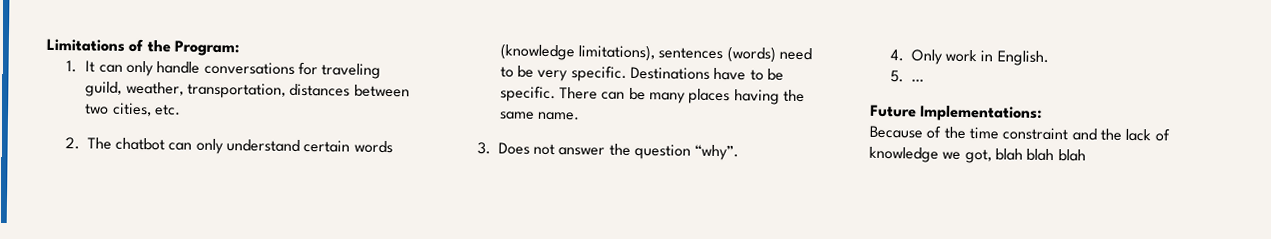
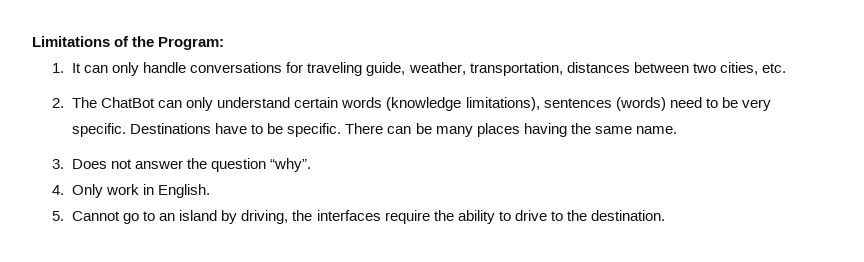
[85,81,123,97] guild, -> [366,62,406,76] guide,
[114,137,165,151] chatbot -> [101,97,156,108] ChatBot
[910,79,924,83] [870,104,1044,122] [869,125,1170,142] [869,146,1086,164] … // Future Implementations: // Because of the time constraint and the lack of knowledge we got, blah blah blah -> [72,210,665,224] Cannot go to an island by driving, the interfaces require the ability to drive to the destination.

